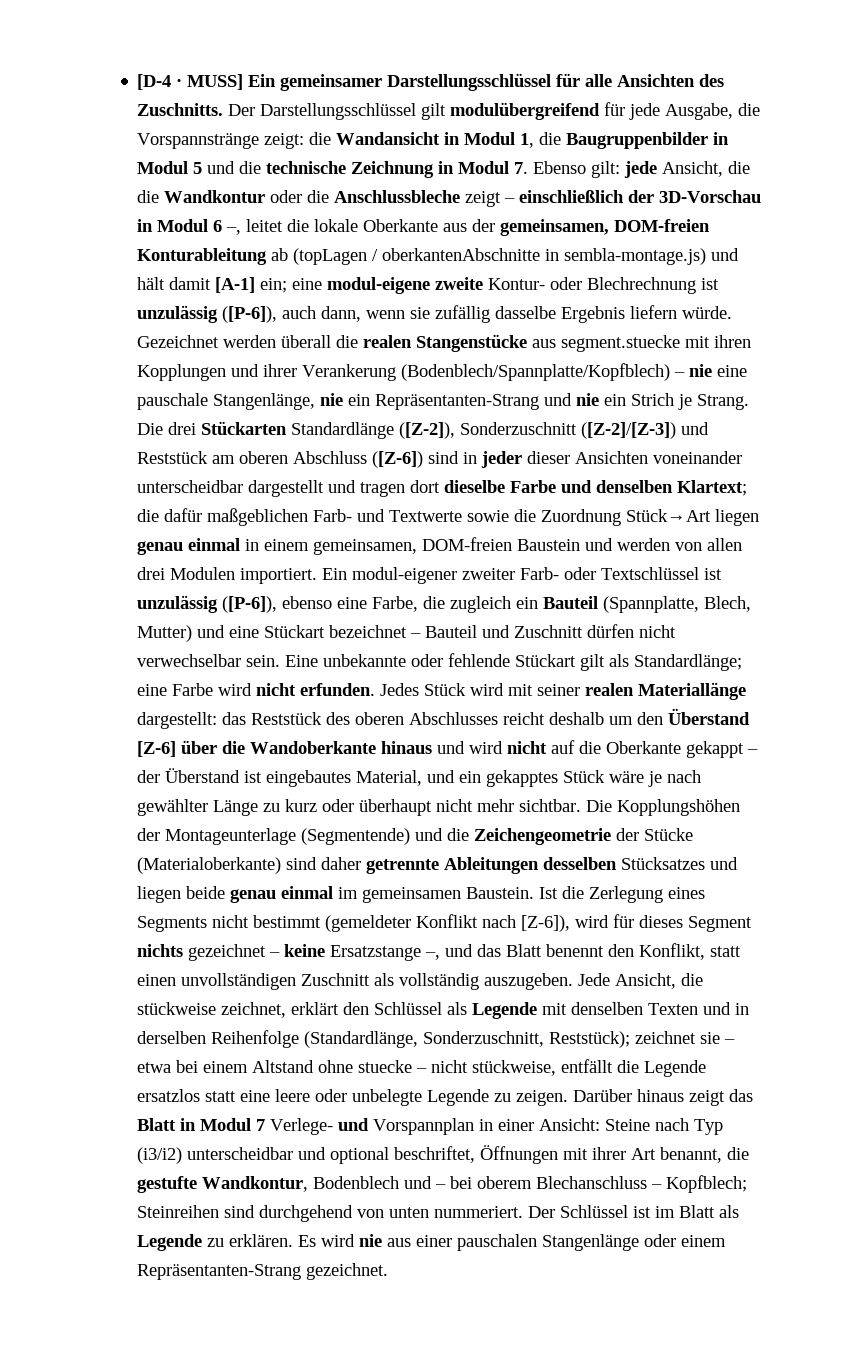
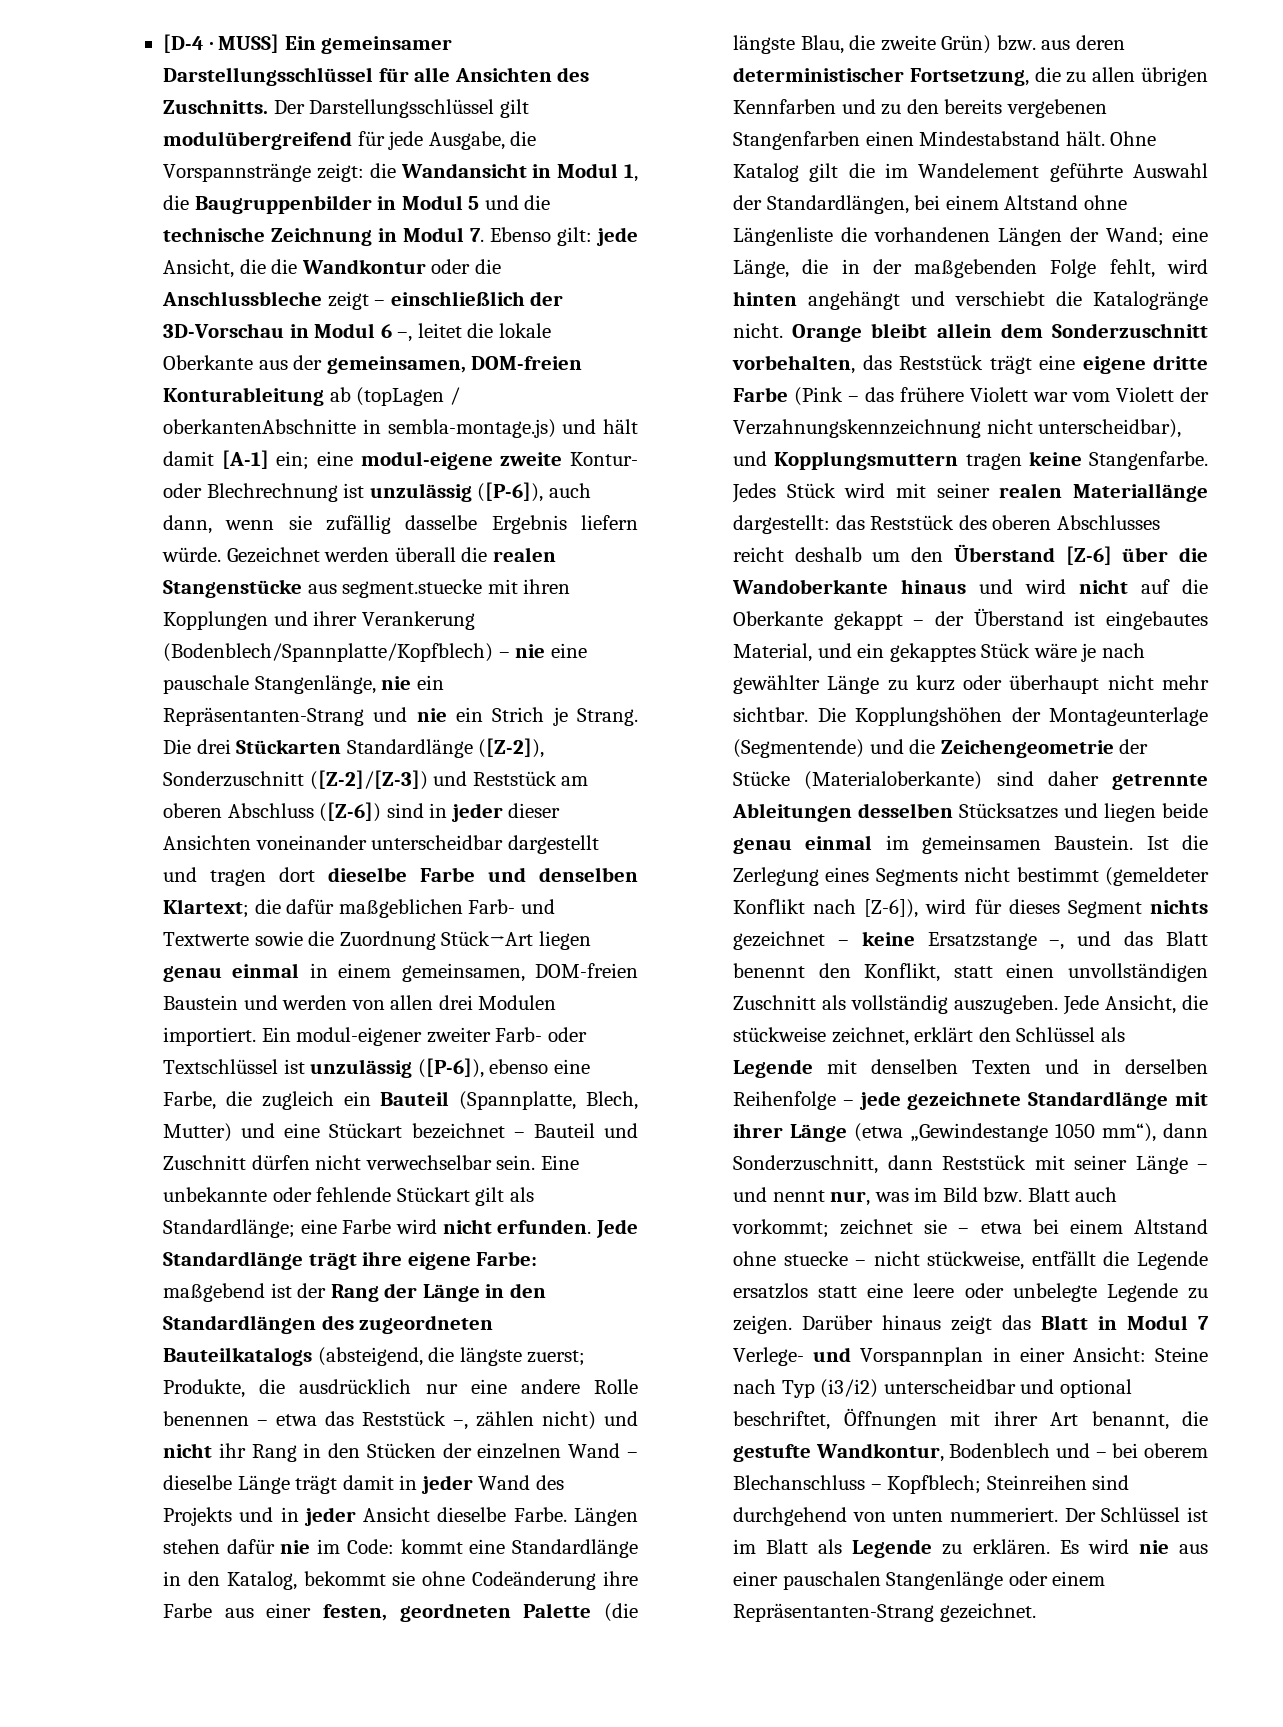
(376, 689) none -> [596,1219,638,1238] [163,1251,538,1270] [163,1283,546,1302] [163,1315,494,1334] [163,1347,586,1366] [163,1379,638,1398] [163,1411,638,1430] [163,1443,638,1462] [163,1475,564,1494] [163,1507,638,1526] [163,1539,638,1558] [163,1571,638,1590] [163,1603,638,1622] [733,35,1125,54] [733,67,1208,86] [733,99,1107,118] [733,131,1157,150] [733,163,1208,182] [733,195,1127,214] [733,227,1208,246] [733,259,1208,278] [733,291,1208,310] [733,323,1208,342] [732,355,1208,374] [733,387,1209,406] [733,419,1182,438] [733,451,1208,470] Jede Standardlänge trägt ihre eigene Farbe: maßgebend ist der Rang der Länge in den Standardlängen des zugeordneten Bauteilkatalogs (absteigend, die längste zuerst; Produkte, die ausdrücklich nur eine andere Rolle benennen – etwa das Reststück –, zählen nicht) und nicht ihr Rang in den Stücken der einzelnen Wand – dieselbe Länge trägt damit in jeder Wand des Projekts und in jeder Ansicht dieselbe Farbe. Längen stehen dafür nie im Code: kommt eine Standardlänge in den Katalog, bekommt sie ohne Codeänderung ihre Farbe aus einer festen, geordneten Palette (die längste Blau, die zweite Grün) bzw. aus deren deterministischer Fortsetzung, die zu allen übrigen Kennfarben und zu den bereits vergebenen Stangenfarben einen Mindestabstand hält. Ohne Katalog gilt die im Wandelement geführte Auswahl der Standardlängen, bei einem Altstand ohne Längenliste die vorhandenen Längen der Wand; eine Länge, die in der maßgebenden Folge fehlt, wird hinten angehängt und verschiebt die Katalogränge nicht. Orange bleibt allein dem Sonderzuschnitt vorbehalten, das Reststück trägt eine eigene dritte Farbe (Pink – das frühere Violett war vom Violett der Verzahnungskennzeichnung nicht unterscheidbar), und Kopplungsmuttern tragen keine Stangenfarbe.
[304,1031,631,1048] (Standardlänge, Sonderzuschnitt, Reststück); -> [842,1091,1208,1110] [733,1123,1208,1142] [733,1155,1208,1174] [733,1187,1118,1206] [732,1219,830,1238] – jede gezeichnete Standardlänge mit ihrer Länge (etwa „Gewindestange 1050 mm“), dann Sonderzuschnitt, dann Reststück mit seiner Länge – und nennt nur, was im Bild bzw. Blatt auch vorkommt;

